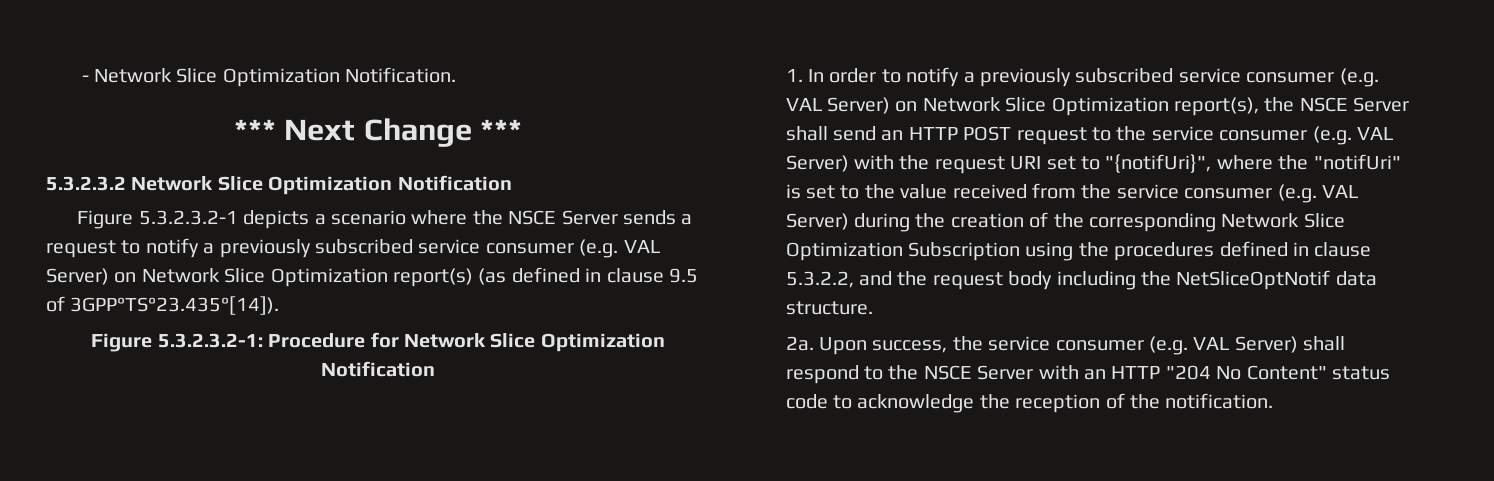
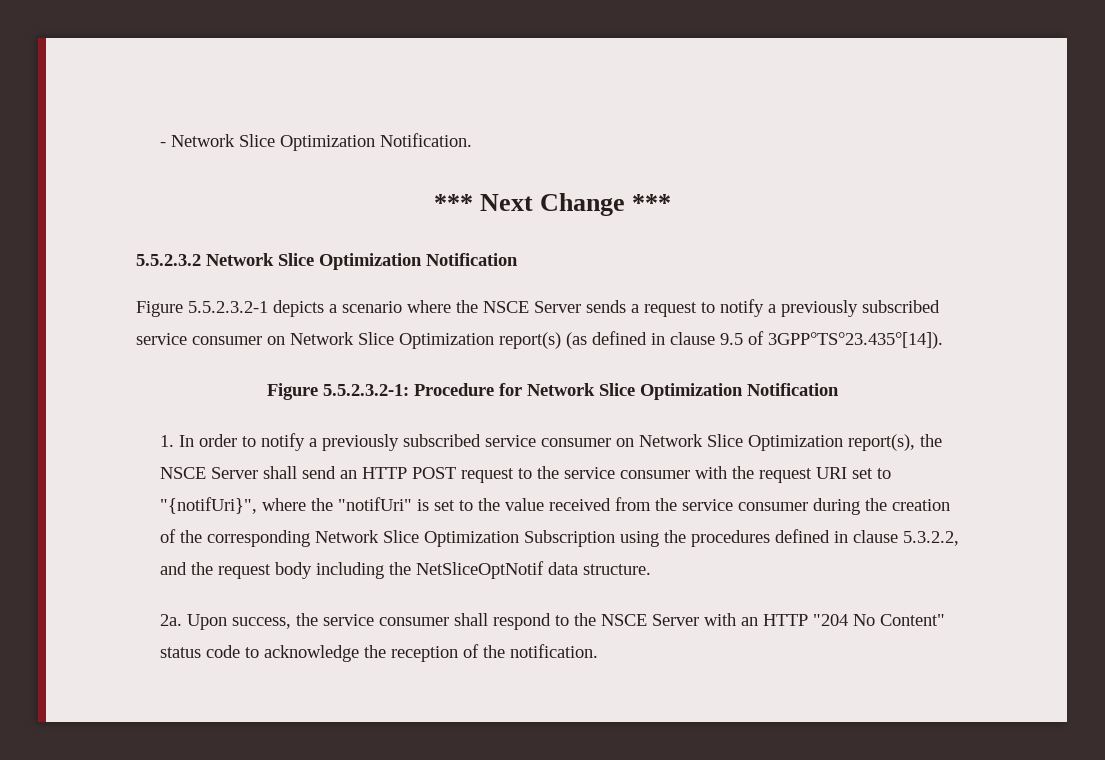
[46,176,126,191] 5.3.2.3.2 -> [136,254,201,266] 5.5.2.3.2
[138,210,238,225] 5.3.2.3.2-1 -> [188,301,268,313] 5.5.2.3.2-1
[579,239,660,258] [46,268,109,285] (e.g. VAL Server) -> (262, 340) none
[157,333,263,348] 5.3.2.3.2-1: -> [323,384,409,396] 5.5.2.3.2-1:
[1339,68,1379,87] [785,97,890,114] (e.g. VAL Server) -> (612, 442) none
[1312,126,1393,145] [785,155,849,172] (e.g. VAL Server) -> (691, 474) none
[1277,184,1358,203] [785,213,849,230] (e.g. VAL Server) -> (809, 506) none
[1148,336,1298,355] (e.g. VAL Server) -> (450, 621) none

